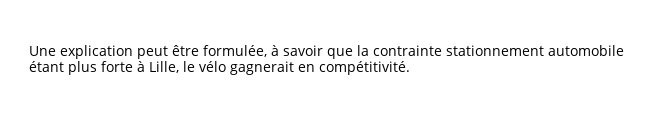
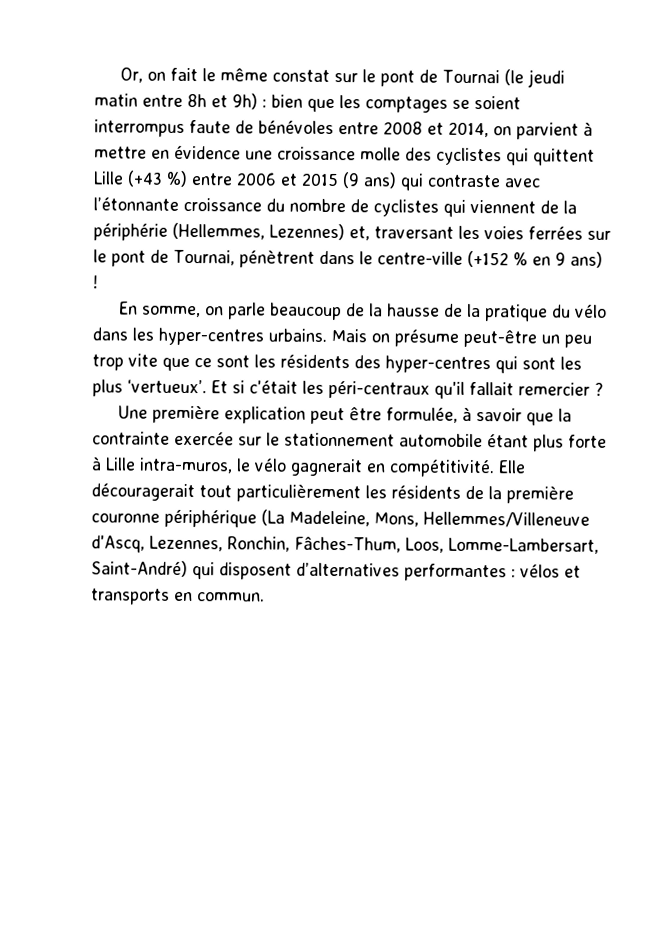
[29,46,56,56] Une -> [119,67,565,88] [94,93,521,113] [94,119,593,140] [94,145,595,166] [93,170,541,191] [93,197,577,217] [93,222,611,241] [93,249,603,268] [93,275,98,289] [118,301,607,322] [92,327,592,348] [92,353,582,374] [92,379,604,399] [117,405,220,424] Or, on fait le même constat sur le pont de Tournai (le jeudi matin entre 8h et 9h) : bien que les comptages se soient interrompus faute de bénévoles entre 2008 et 2014, on parvient à mettre en évidence une croissance molle des cyclistes qui quittent Lille (+43 %) entre 2006 et 2015 (9 ans) qui contraste avec l’étonnante croissance du nombre de cyclistes qui viennent de la périphérie (Hellemmes, Lezennes) et, traversant les voies ferrées sur le pont de Tournai, pénètrent dans le centre-ville (+152 % en 9 ans) ! // En somme, on parle beaucoup de la hausse de la pratique du vélo dans les hyper-centres urbains. Mais on présume peut-être un peu trop vite que ce sont les résidents des hyper-centres qui sont les plus ‘vertueux’. Et si c'était les péri-centraux qu'il fallait remercier ? // Une première
(442, 50) none -> [174,431,280,446] exercée sur le
[149,61,179,73] Lille, -> [105,457,233,474] Lille intra-muros,
(410, 68) none -> [498,460,526,474] [91,483,574,504] [91,509,590,528] [91,535,599,554] [91,560,581,582] [91,588,265,605] Elle découragerait tout particulièrement les résidents de la première couronne périphérique (La Madeleine, Mons, Hellemmes/Villeneuve d'Ascq, Lezennes, Ronchin, Fâches-Thum, Loos, Lomme-Lambersart, Saint-André) qui disposent d’alternatives performantes : vélos et transports en commun.

